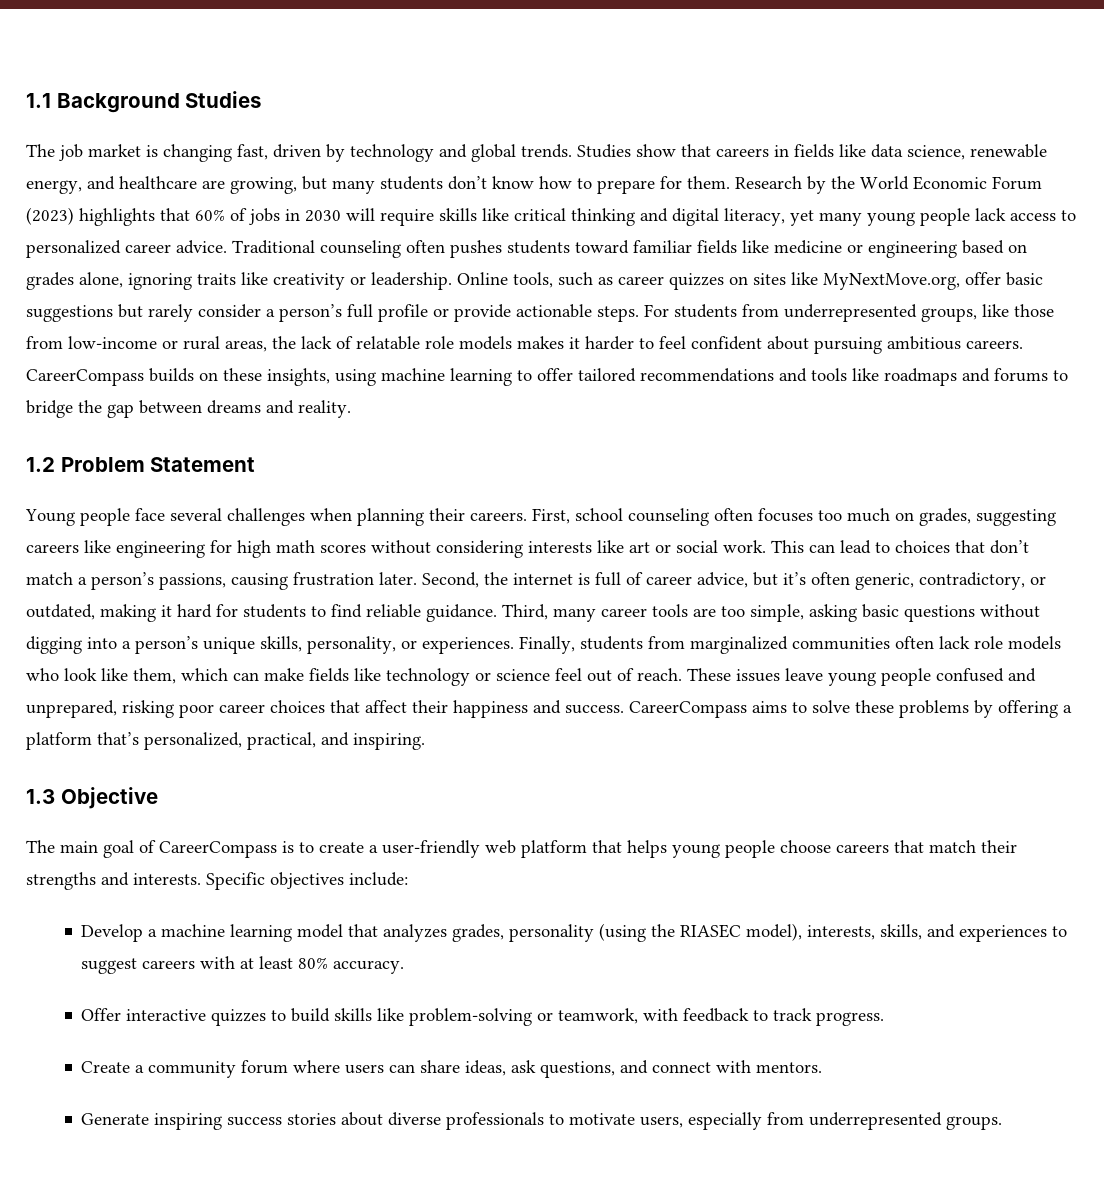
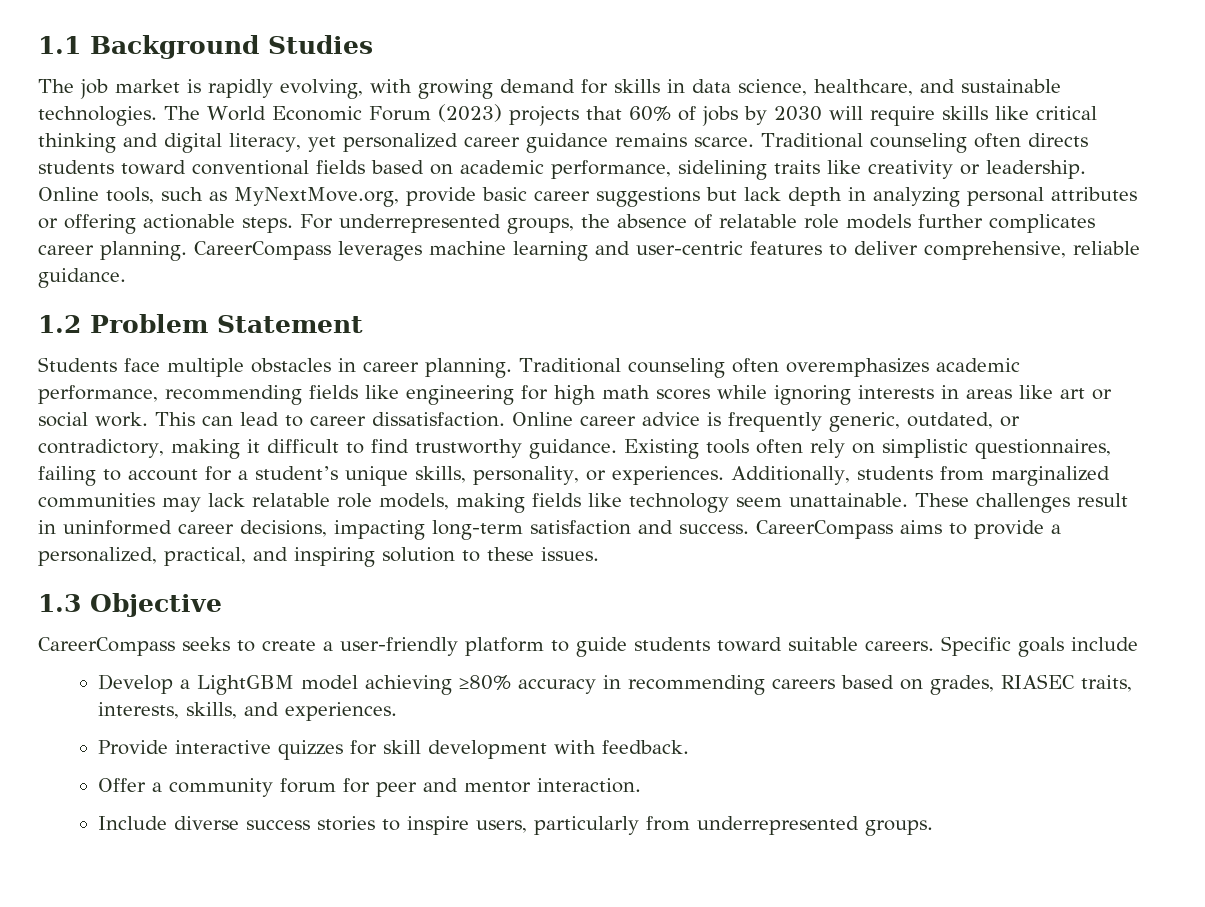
[163,144,1047,162] [26,176,855,194] changing fast, driven by technology and global trends. Studies show that careers in fields like data science, renewable energy, and healthcare are growing, but many students don’t know how to prepare for them. Research by the -> [208,79,1061,99] [38,106,200,126] rapidly evolving, with growing demand for skills in data science, healthcare, and sustainable technologies. The
[79,208,155,226] highlights -> [508,106,579,126] projects
[285,209,300,221] in -> [743,106,767,125] by
[819,208,1076,226] [26,240,1027,258] [26,272,192,290] many young people lack access to personalized career advice. Traditional counseling often pushes students toward familiar fields like medicine or engineering based on grades alone, ignoring -> [342,133,1088,153] [38,160,767,180] personalized career guidance remains scarce. Traditional counseling often directs students toward conventional fields based on academic performance, sidelining
[618,272,1043,290] [26,304,1054,322] [26,336,1023,354] [26,368,1068,386] [26,400,351,418] [26,457,256,472] [25,508,1056,526] [26,544,79,553] career quizzes on sites like MyNextMove.org, offer basic suggestions but rarely consider a person’s full profile or provide actionable steps. For students from underrepresented groups, like those from low-income or rural areas, the lack of relatable role models makes it harder to feel confident about pursuing ambitious careers. CareerCompass builds on these insights, using machine learning to offer tailored recommendations and tools like roadmaps and forums to bridge the gap between dreams and reality. // 1.2 Problem Statement // Young people face several challenges when planning their careers. First, school counseling often focuses too much on grades, suggesting careers -> [234,187,1137,207] [38,214,1095,234] [38,241,1140,261] [38,268,126,288] [38,314,363,333] [38,357,1020,378] [38,385,358,405] MyNextMove.org, provide basic career suggestions but lack depth in analyzing personal attributes or offering actionable steps. For underrepresented groups, the absence of relatable role models further complicates career planning. CareerCompass leverages machine learning and user-centric features to deliver comprehensive, reliable guidance. // 1.2 Problem Statement // Students face multiple obstacles in career planning. Traditional counseling often overemphasizes academic performance, recommending fields
[371,540,592,558] without considering interests -> [717,385,1012,405] while ignoring interests in areas
[895,540,1029,554] [26,572,1046,590] [26,604,1040,622] [26,636,198,654] choices that don’t match a person’s passions, causing frustration later. Second, the internet is full of career advice, but it’s often generic, contradictory, or outdated, making it hard for students to find reliable guidance. Third, many career tools are too simple, asking basic questions without digging into a person’s -> [310,412,1020,432] [38,439,1111,459] [38,466,338,486] career dissatisfaction. Online career advice is frequently generic, outdated, or contradictory, making it difficult to find trustworthy guidance. Existing tools often rely on simplistic questionnaires, failing to account for a student’s
[519,636,575,654] Finally, -> [730,466,850,485] Additionally,
[895,636,1061,650] [26,668,1036,686] [26,700,528,718] often lack role models who look like them, which can make fields like technology or science feel out of reach. These issues leave young people confused and unprepared, risking poor career choices that affect their happiness -> [162,493,1128,513] [38,520,631,540] may lack relatable role models, making fields like technology seem unattainable. These challenges result in uninformed career decisions, impacting long-term satisfaction
[812,700,1072,718] [26,732,425,750] [26,787,158,809] [26,840,1017,858] [26,872,408,890] [81,923,1068,942] [81,956,405,974] [81,1008,885,1026] [81,1060,823,1078] [81,1112,763,1130] solve these problems by offering a platform that’s personalized, practical, and inspiring. // 1.3 Objective // The main goal of CareerCompass is to create a user-friendly web platform that helps young people choose careers that match their strengths and interests. Specific objectives include: // Develop a machine learning model that analyzes grades, personality (using the RIASEC model), interests, skills, and experiences to suggest careers with at least 80% accuracy. // Offer interactive quizzes to build skills like problem-solving or teamwork, with feedback to track progress. // Create a community forum where users can share ideas, ask questions, and connect with mentors. // Generate inspiring success stories about diverse professionals to motivate users, especially -> [974,520,1061,539] [38,547,599,567] [38,593,222,617] [38,636,1138,657] [98,674,1133,695] [98,702,398,721] [98,740,690,760] [98,778,642,797] [98,816,640,835] provide a personalized, practical, and inspiring solution to these issues. // 1.3 Objective // CareerCompass seeks to create a user-friendly platform to guide students toward suitable careers. Specific goals include // Develop a LightGBM model achieving ≥80% accuracy in recommending careers based on grades, RIASEC traits, interests, skills, and experiences. // Provide interactive quizzes for skill development with feedback. // Offer a community forum for peer and mentor interaction. // Include diverse success stories to inspire users, particularly

